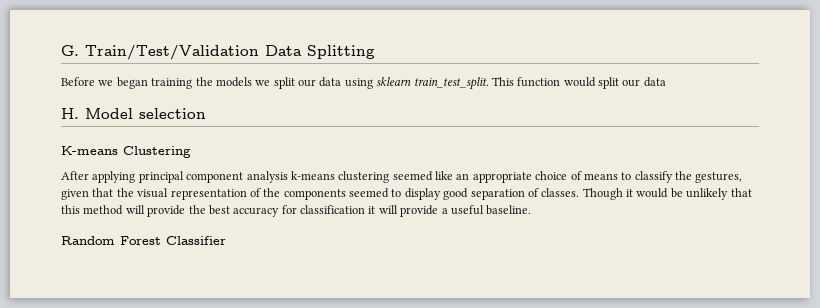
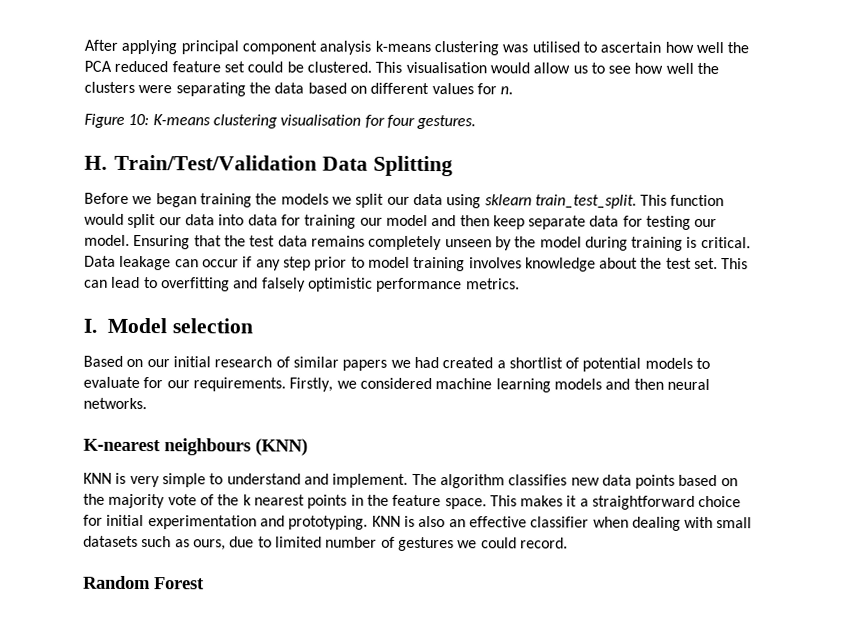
[61,45,79,56] G. -> [84,39,750,56] [84,60,720,75] [84,81,514,97] [84,113,477,130] [84,155,107,170] After applying principal component analysis k-means clustering was utilised to ascertain how well the PCA reduced feature set could be clustered. This visualisation would allow us to see how well the clusters were separating the data based on different values for n. // Figure 10: K-means clustering visualisation for four gestures. // H.
[61,108,207,119] [61,146,191,158] [61,171,743,183] [61,188,752,200] [61,205,532,217] // H. Model selection // K-means Clustering // After applying principal component analysis k-means clustering seemed like an appropriate choice of means to classify the gestures, given that the visual representation of the components seemed to display good separation of classes. Though it would be unlikely that this method will provide the best accuracy for classification it will provide a useful baseline. -> [218,214,718,230] [84,234,751,251] [84,255,749,272] [84,276,520,293] [83,317,253,334] [83,355,711,372] [83,376,710,393] [83,397,147,410] [83,438,308,456] [83,472,738,489] [83,493,742,510] [83,514,753,531] [83,535,568,552] into data for training our model and then keep separate data for testing our model. Ensuring that the test data remains completely unseen by the model during training is critical. Data leakage can occur if any step prior to model training involves knowledge about the test set. This can lead to overfitting and falsely optimistic performance metrics. // I. Model selection // Based on our initial research of similar papers we had created a shortlist of potential models to evaluate for our requirements. Firstly, we considered machine learning models and then neural networks. // K-nearest neighbours (KNN) // KNN is very simple to understand and implement. The algorithm classifies new data points based on the majority vote of the k nearest points in the feature space. This makes it a straightforward choice for initial experimentation and prototyping. KNN is also an effective classifier when dealing with small datasets such as ours, due to limited number of gestures we could record.
[166,236,226,245] Classifier -> (205, 583) none

